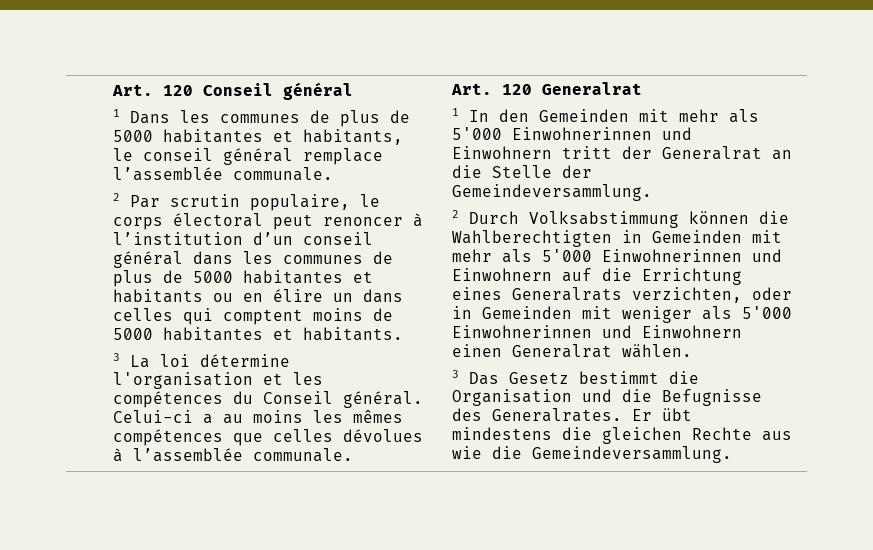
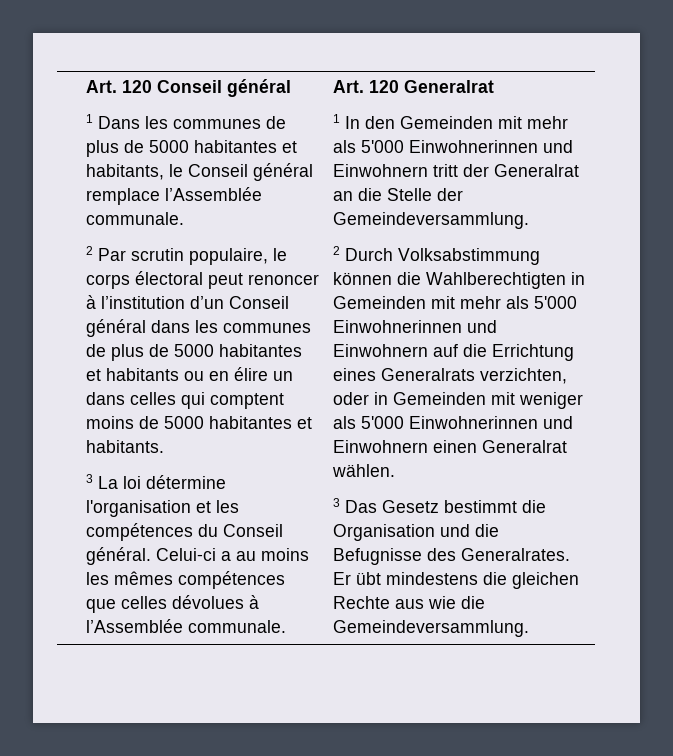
[142,148,213,161] conseil -> [188,164,249,177] Conseil
[112,167,223,181] l’assemblée -> [165,187,263,201] l’Assemblée
[302,232,373,245] conseil -> [229,296,290,309] Conseil
[132,448,243,462] l’assemblée -> [86,619,184,633] l’Assemblée

